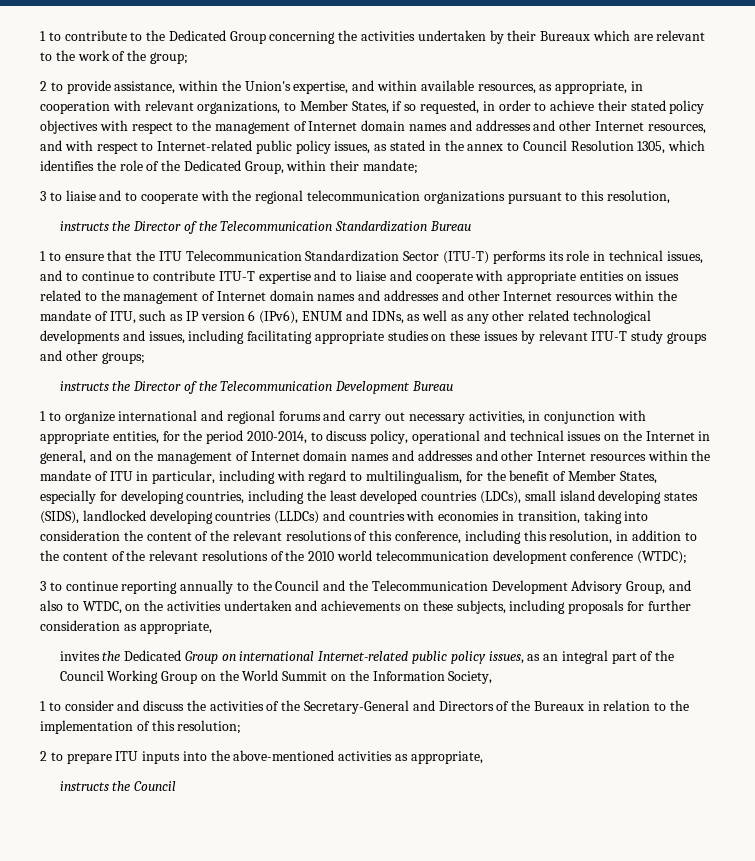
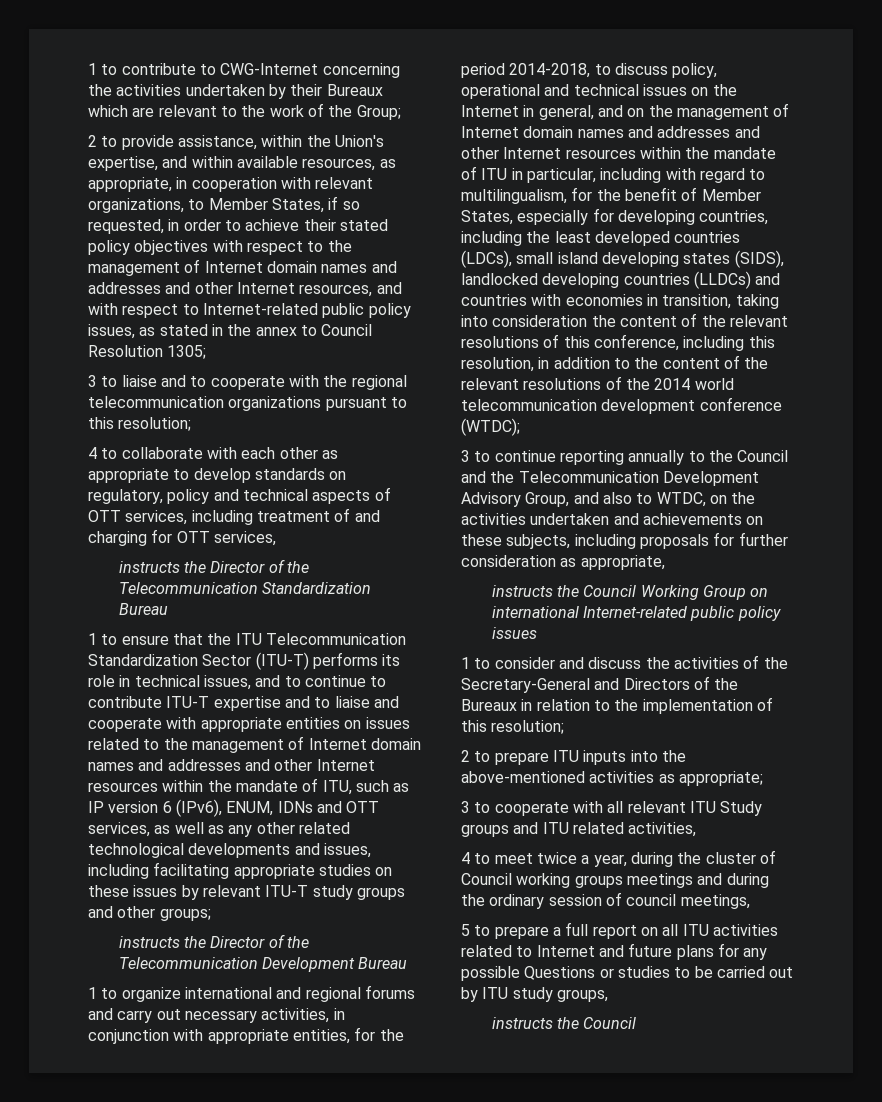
[146,30,266,44] the Dedicated Group -> [220,63,319,75] CWG-Internet
[149,52,188,64] group; -> [356,105,401,120] Group;
[637,140,706,154] [40,160,419,174] 1305, which identifies the role of the Dedicated Group, within their mandate; -> [167,345,207,359] 1305;
[606,190,670,204] resolution, -> [118,417,192,431] [88,447,338,459] [88,468,347,483] [88,487,391,504] [88,508,380,525] [88,529,276,546] resolution; // 4 to collaborate with each other as appropriate to develop standards on regulatory, policy and technical aspects of OTT services, including treatment of and charging for OTT services,
[302,310,404,324] ENUM and IDNs, -> [226,801,380,816] [88,822,150,837] ENUM, IDNs and OTT services,
[246,431,307,444] 2010-2014, -> [509,63,591,78] 2014-2018,
[308,551,335,561] 2010 -> [654,378,691,390] 2014
[59,650,182,661] invites the Dedicated -> [491,585,699,600] instructs the Council Working
[488,650,675,664] [59,670,493,684] issues, as an integral part of the Council Working Group on the World Summit on the Information Society, -> [491,627,537,639] issues
[410,751,483,764] appropriate, -> [678,771,763,786] [461,801,763,816] [461,822,697,837] [461,850,776,867] [461,873,769,888] [461,892,750,909] [461,922,778,939] [461,943,768,960] [461,966,794,981] [461,987,608,1002] appropriate; // 3 to cooperate with all relevant ITU Study groups and ITU related activities, // 4 to meet twice a year, during the cluster of Council working groups meetings and during the ordinary session of council meetings, // 5 to prepare a full report on all ITU activities related to Internet and future plans for any possible Questions or studies to be carried out by ITU study groups,

